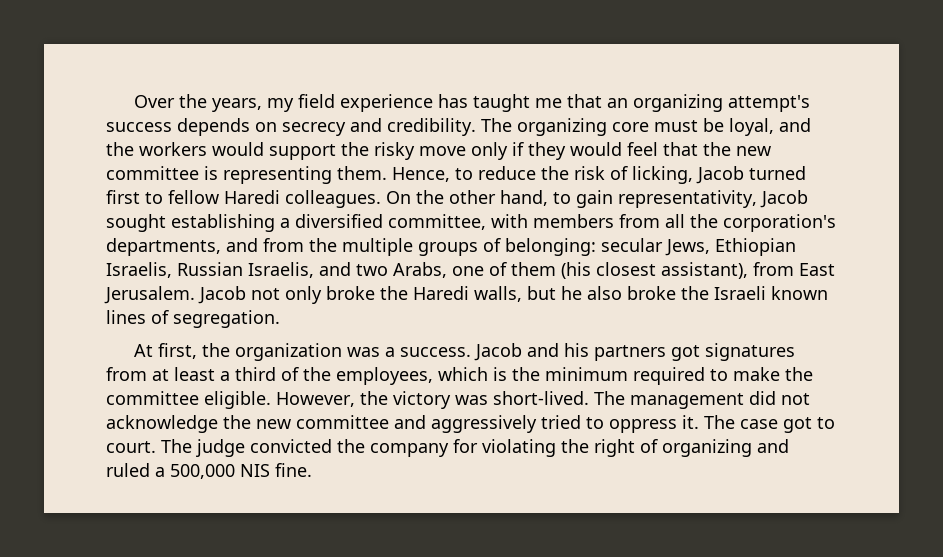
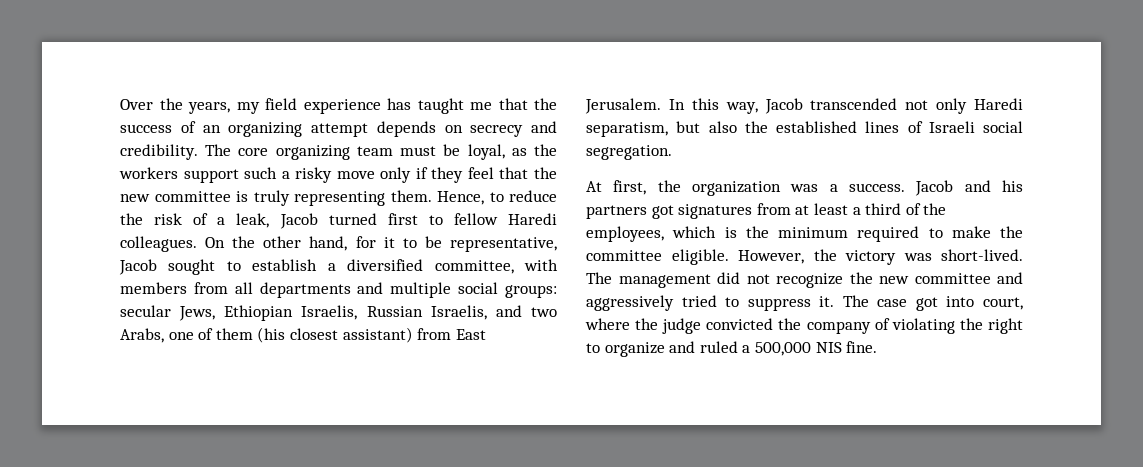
[606,94,810,112] [106,122,172,132] an organizing attempt's success -> [534,98,557,110] [120,121,368,137] the success of an organizing attempt
[517,118,649,136] organizing core -> [238,145,393,160] core organizing team
[779,118,811,132] and -> [511,148,527,156] as
[212,142,369,160] would support the -> [183,167,290,183] support such a
[570,142,622,156] would -> (464, 175) none
(218, 173) none -> [253,190,290,206] truly
[632,166,693,184] licking, -> [217,213,270,228] a leak,
[553,190,808,208] [106,214,275,232] to gain representativity, Jacob sought establishing -> [355,236,557,252] [119,259,318,275] for it to be representative, Jacob sought to establish
[690,214,836,232] [106,238,596,256] the corporation's departments, and from the multiple groups of belonging: -> [259,282,557,298] departments and multiple social groups:
[661,262,748,279] assistant), -> [342,327,413,343] assistant)
[198,286,828,304] [106,310,169,324] Jacob not only broke the Haredi walls, but he also broke the Israeli known lines of -> [668,98,1023,114] [586,121,1023,137] In this way, Jacob transcended not only Haredi separatism, but also the established lines of Israeli social
[106,415,218,433] acknowledge -> [776,273,843,288] recognize
[609,419,677,433] oppress -> [747,298,811,311] suppress
[817,417,835,429] [106,439,192,453] to court. The -> [946,296,1023,310] [585,318,659,330] into court, where the
[453,439,478,453] for -> [874,318,890,330] of
[640,439,752,457] of organizing -> [586,342,665,357] to organize

